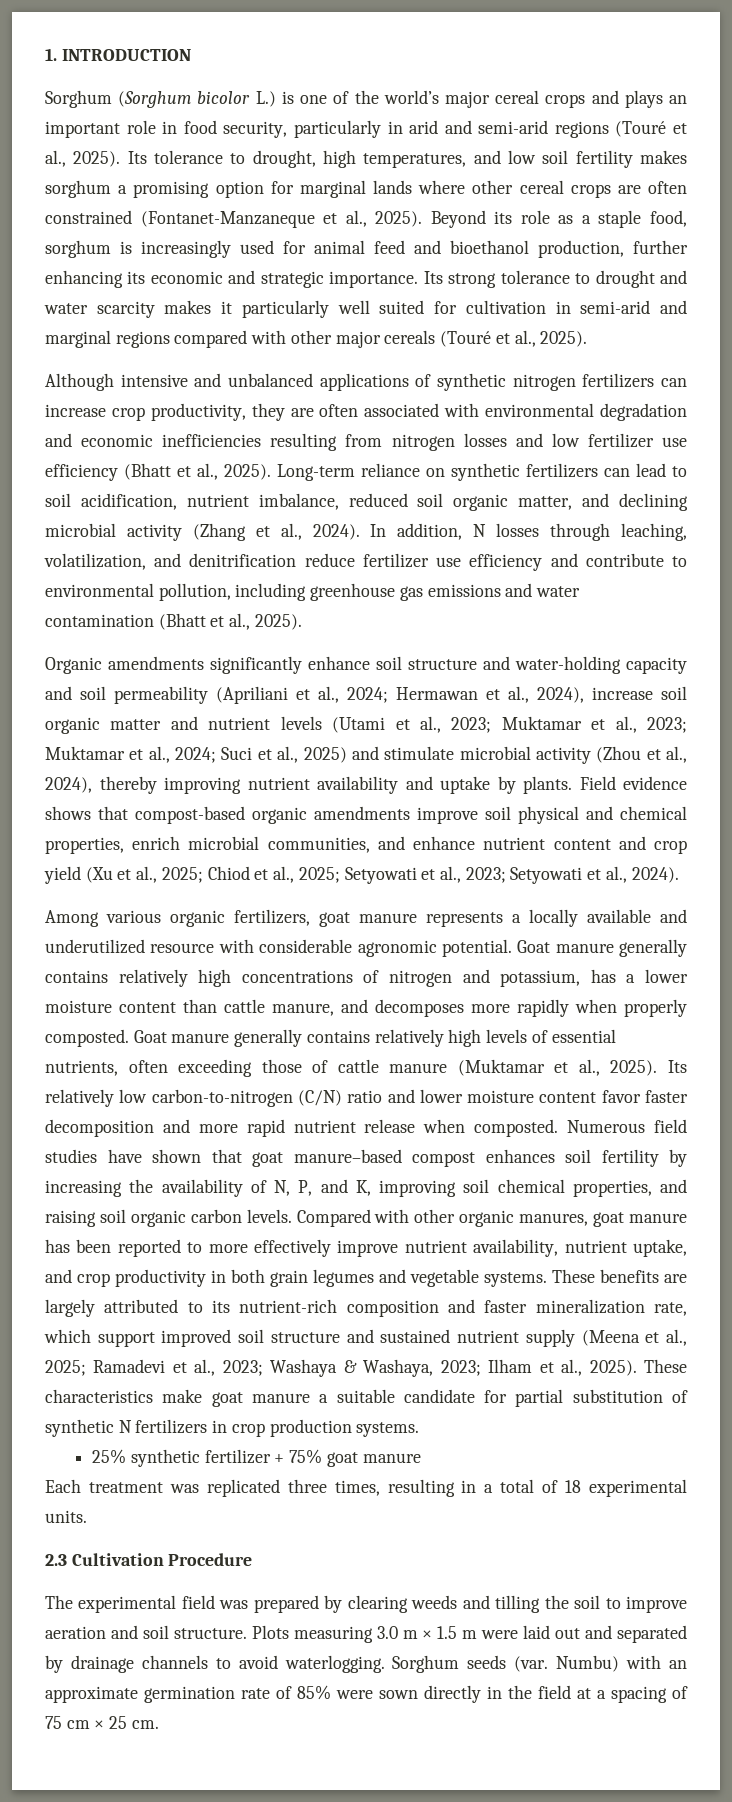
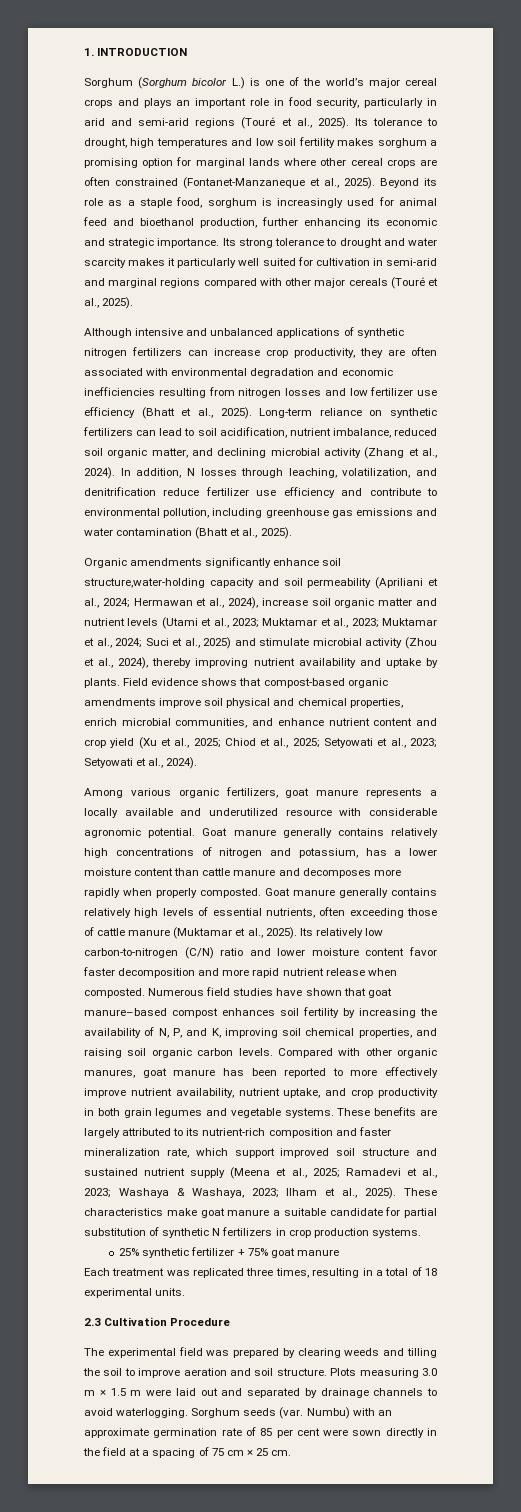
[363,153,467,168] temperatures, -> [156,138,228,148] temperatures
[408,656,621,674] structure and water-holding -> [84,578,205,588] structure,water-holding
[272,1003,334,1016] manure, -> [233,869,276,876] manure
[297,1685,331,1700] 85% -> [260,1428,320,1438] 85 per cent

